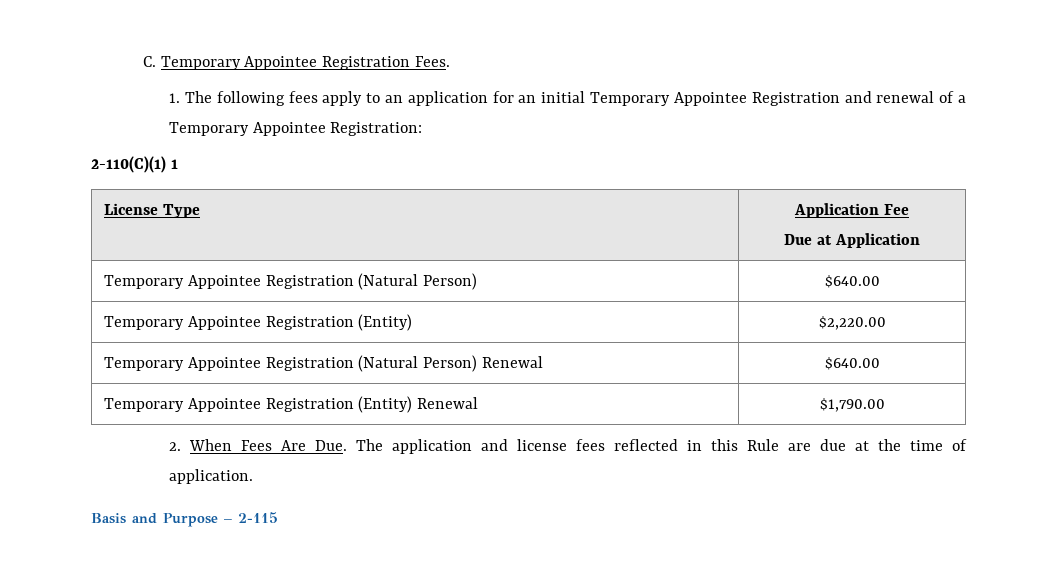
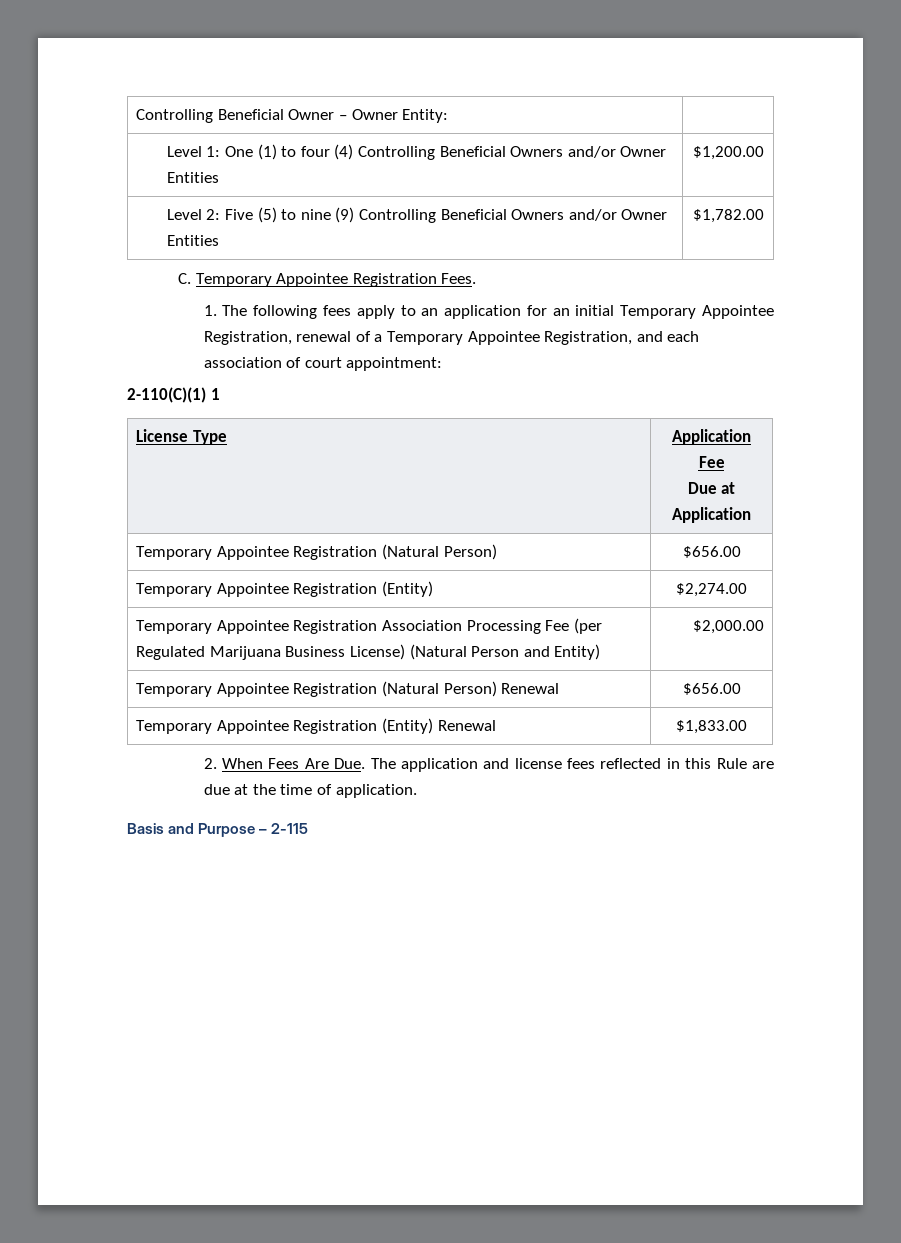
(143, 61) none -> [136,109,449,123] [166,144,667,160] [166,172,219,183] [692,146,764,160] [166,207,668,223] [166,235,219,246] [692,209,764,223] Controlling Beneficial Owner – Owner Entity: | // Level 1: One (1) to four (4) Controlling Beneficial Owners and/or Owner Entities | $1,200.00 // Level 2: Five (5) to nine (9) Controlling Beneficial Owners and/or Owner Entities | $1,782.00 //
[751,91,872,106] Registration and -> [203,331,292,345] Registration,
[330,122,423,136] Registration: -> [544,331,700,345] [203,357,443,371] Registration, and each association of court appointment:
[824,275,880,288] $640.00 -> [682,546,741,558] $656.00
[818,316,886,330] $2,220.00 -> [676,583,747,597] [136,618,602,634] [136,644,601,660] [692,620,764,634] $2,274.00 // Temporary Appointee Registration Association Processing Fee (per Regulated Marijuana Business License) (Natural Person and Entity) | $2,000.00
[824,357,880,370] $640.00 -> [682,683,741,695] $656.00
[819,398,885,412] $1,790.00 -> [676,720,747,734] $1,833.00

